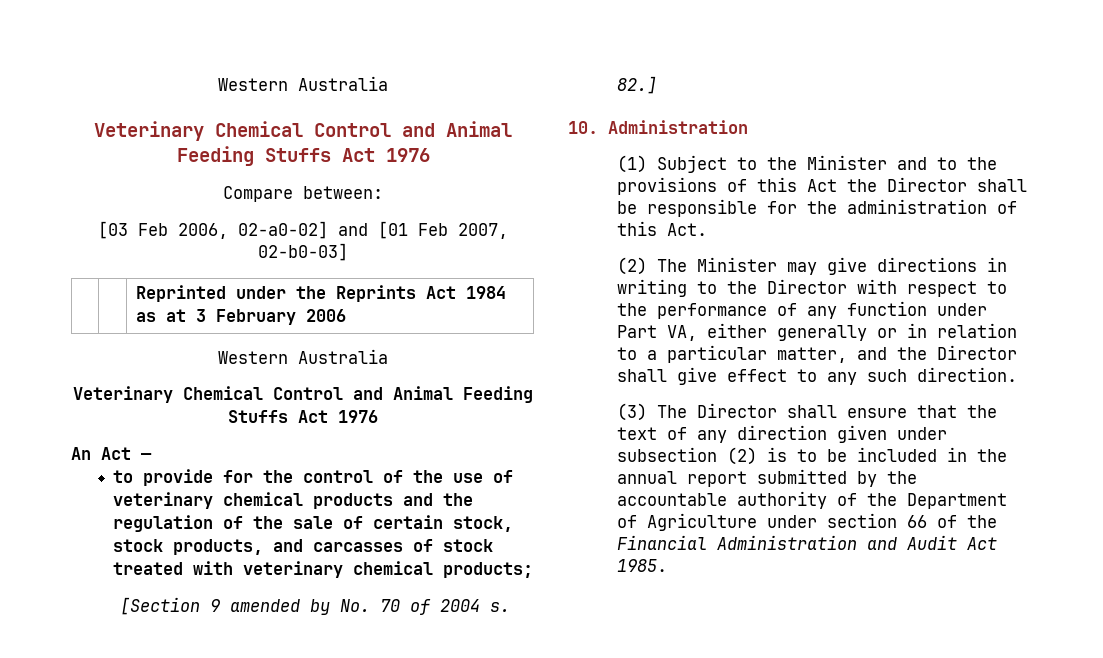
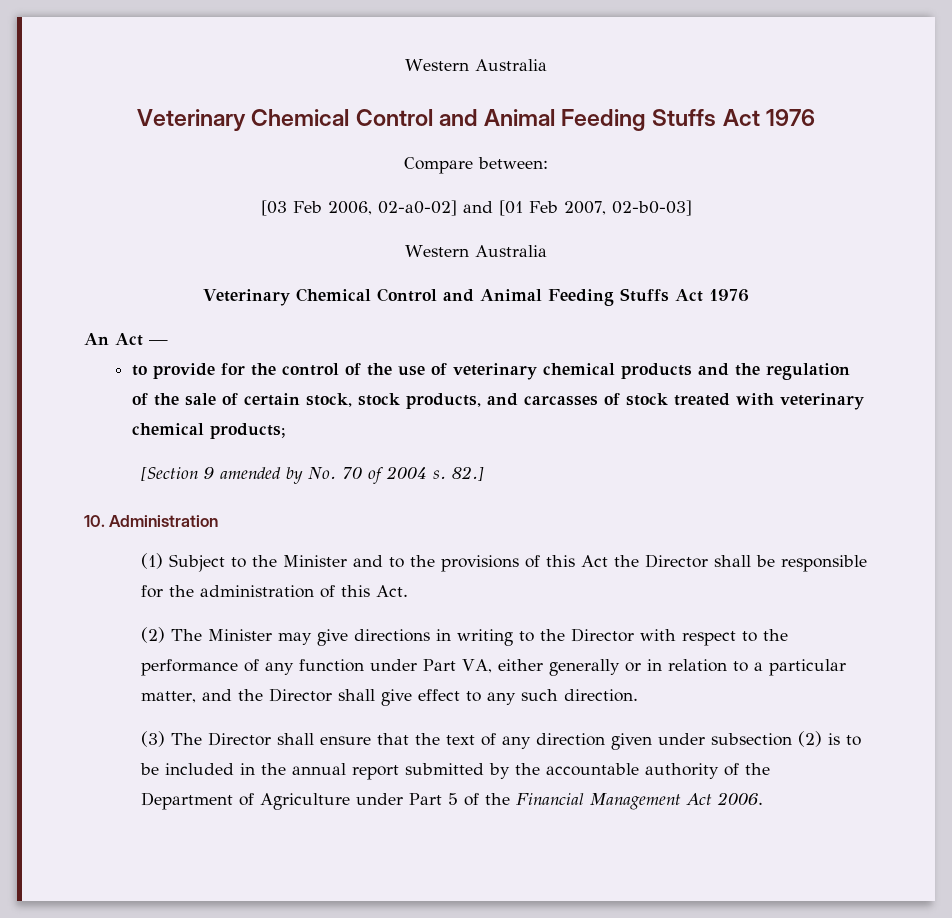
[135,285,506,302] [135,309,346,325] // | | Reprinted under the Reprints Act 1984 as at 3 February 2006 -> (692, 208) none
[826,513,927,528] section 66 -> [409,793,459,805] Part 5
[716,535,997,550] [616,559,667,572] Administration and Audit Act 1985. -> [590,792,764,810] Management Act 2006.

